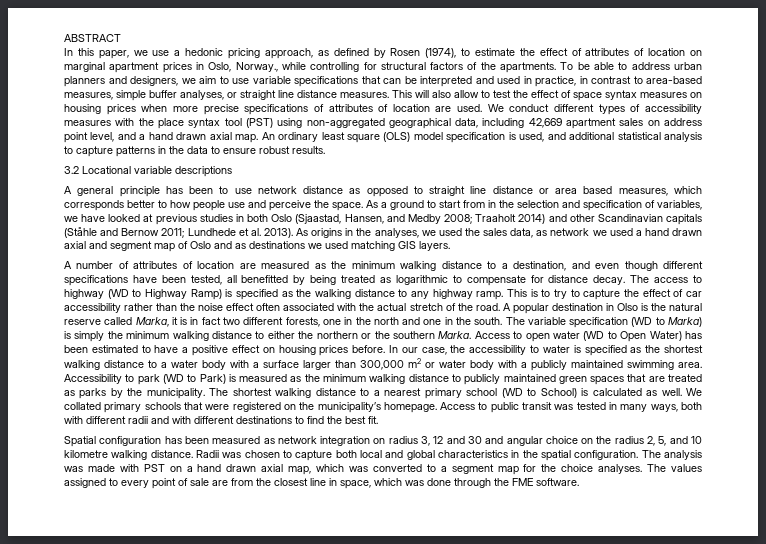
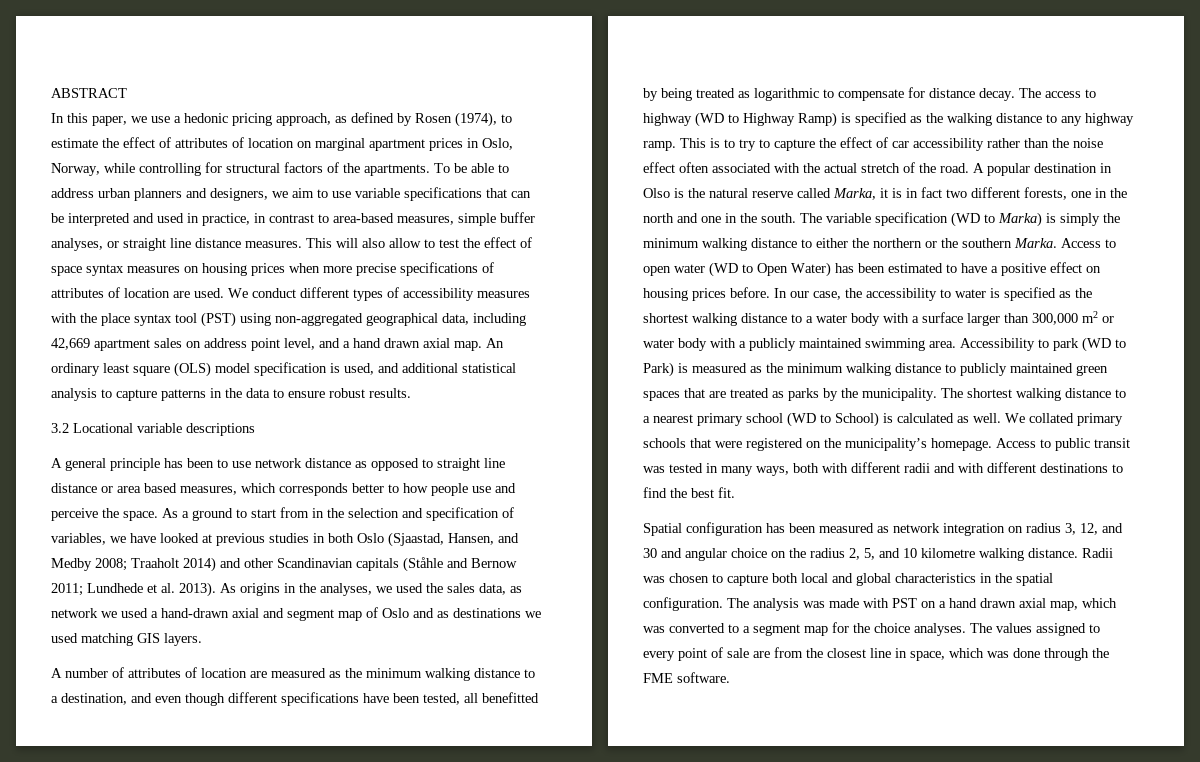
[235,62,278,72] Norway., -> [51,163,100,176] Norway,
[644,228,702,236] hand drawn -> [161,608,229,618] hand-drawn
[433,436,444,444] 12 -> [1080,523,1098,535] 12,

